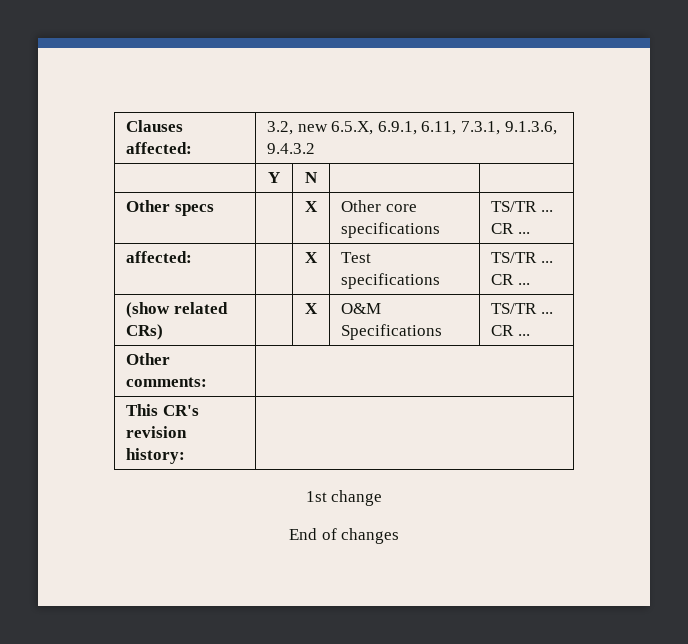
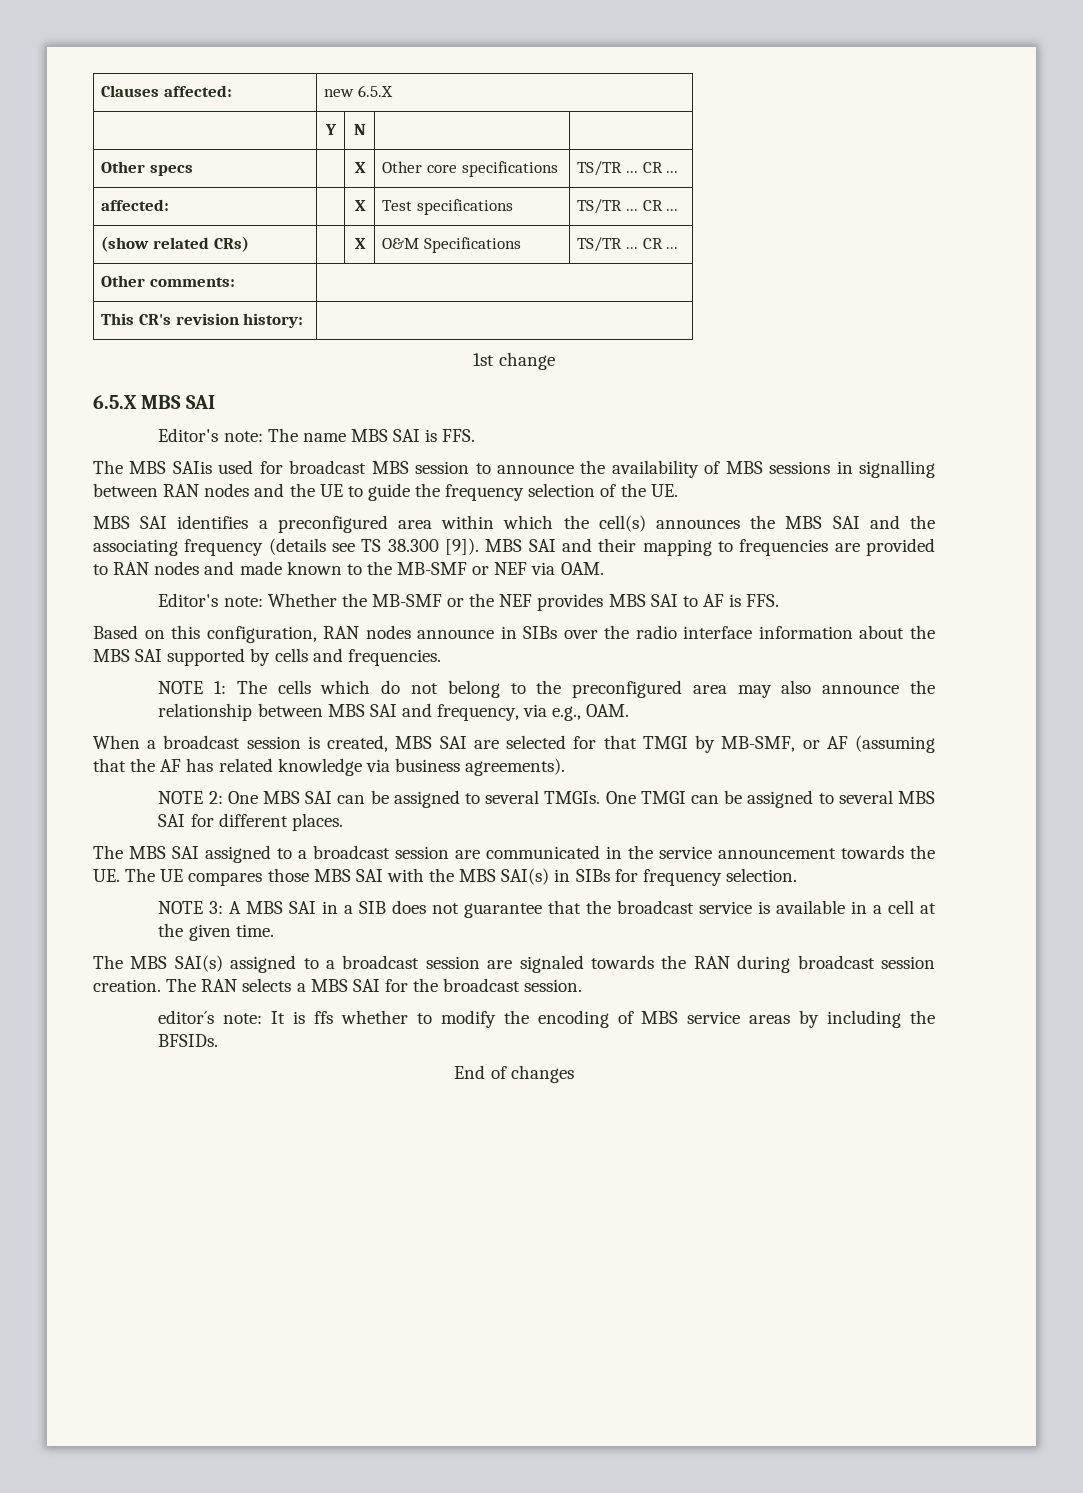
[267,121,557,135] [267,143,316,154] 3.2, new 6.5.X, 6.9.1, 6.11, 7.3.1, 9.1.3.6, 9.4.3.2 -> [324,85,393,97] new 6.5.X
(383, 498) none -> [93,395,215,409] [158,428,476,442] [93,460,935,478] [93,483,678,501] [93,515,936,533] [93,538,936,556] [93,561,604,575] [158,593,780,611] [93,625,935,643] [93,648,441,666] [158,680,935,698] [158,703,630,721] [93,735,936,753] [93,758,566,776] [158,790,935,808] [158,813,343,831] [93,845,935,863] [93,868,797,886] [158,900,937,918] [158,923,274,941] [93,955,935,973] [93,978,583,992] [158,1010,935,1028] [158,1034,219,1047] // 6.5.X MBS SAI // Editor's note: The name MBS SAI is FFS. // The MBS SAIis used for broadcast MBS session to announce the availability of MBS sessions in signalling between RAN nodes and the UE to guide the frequency selection of the UE. // MBS SAI identifies a preconfigured area within which the cell(s) announces the MBS SAI and the associating frequency (details see TS 38.300 [9]). MBS SAI and their mapping to frequencies are provided to RAN nodes and made known to the MB-SMF or NEF via OAM. // Editor's note: Whether the MB-SMF or the NEF provides MBS SAI to AF is FFS. // Based on this configuration, RAN nodes announce in SIBs over the radio interface information about the MBS SAI supported by cells and frequencies. // NOTE 1: The cells which do not belong to the preconfigured area may also announce the relationship between MBS SAI and frequency, via e.g., OAM. // When a broadcast session is created, MBS SAI are selected for that TMGI by MB-SMF, or AF (assuming that the AF has related knowledge via business agreements). // NOTE 2: One MBS SAI can be assigned to several TMGIs. One TMGI can be assigned to several MBS SAI for different places. // The MBS SAI assigned to a broadcast session are communicated in the service announcement towards the UE. The UE compares those MBS SAI with the MBS SAI(s) in SIBs for frequency selection. // NOTE 3: A MBS SAI in a SIB does not guarantee that the broadcast service is available in a cell at the given time. // The MBS SAI(s) assigned to a broadcast session are signaled towards the RAN during broadcast session creation. The RAN selects a MBS SAI for the broadcast session. // editor´s note: It is ffs whether to modify the encoding of MBS service areas by including the BFSIDs.

